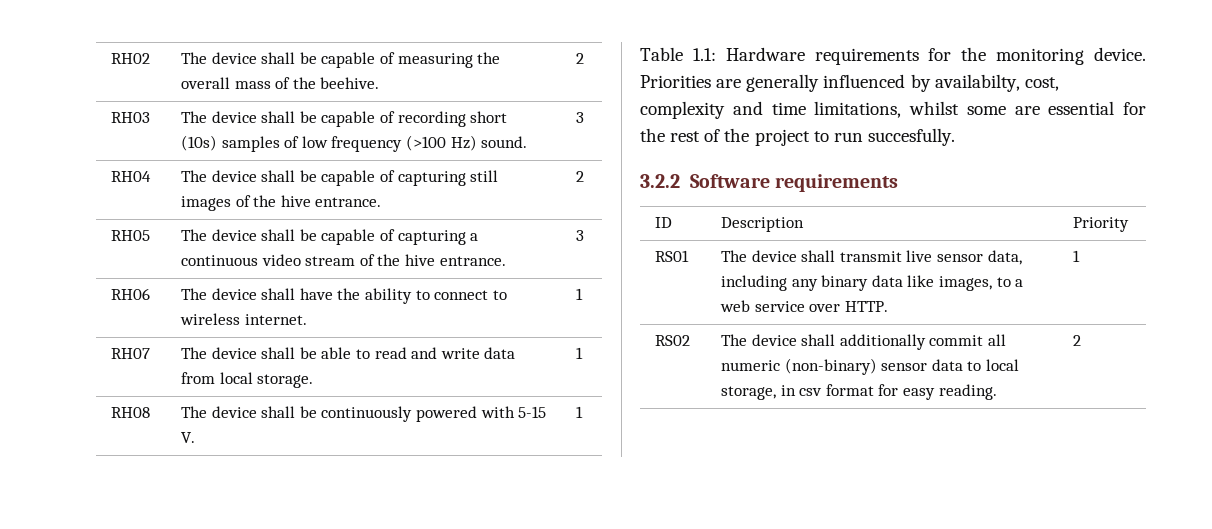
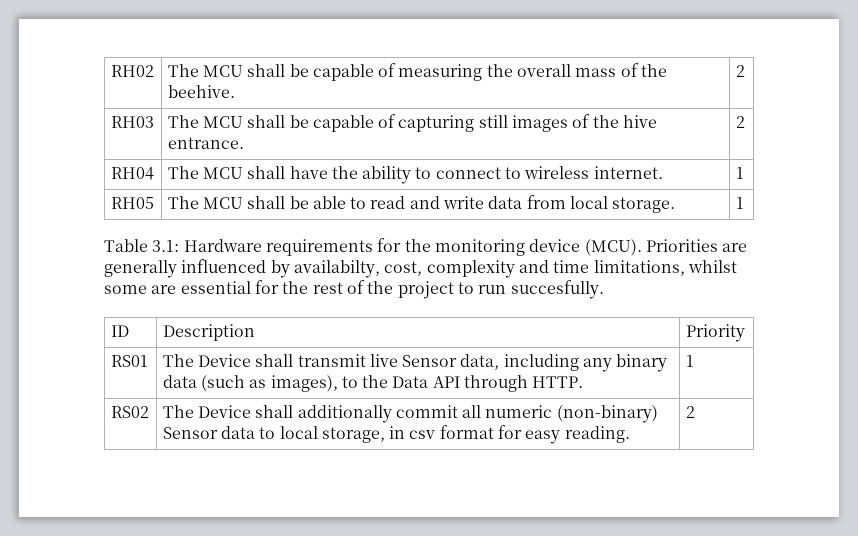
[211,52,257,64] device -> [202,65,243,77] MCU
[211,111,508,127] [181,135,528,152] [576,112,585,123] [111,171,152,182] [181,170,257,182] device shall be capable of recording short (10s) samples of low frequency (>100 Hz) sound. | 3 // RH04 | The device -> [202,116,243,128] MCU
[111,230,151,241] [181,229,479,245] [181,254,506,266] [576,230,585,241] [111,288,151,300] [181,288,257,300] RH05 | The device shall be capable of capturing a continuous video stream of the hive entrance. | 3 // RH06 | The device -> [110,167,154,180] [167,166,243,179] RH04 | The MCU
[111,348,151,359] [181,347,257,359] RH07 | The device -> [110,197,154,209] [167,196,243,209] RH05 | The MCU
[111,407,151,418] [181,406,547,422] [181,432,196,443] [576,406,584,418] // RH08 | The device shall be continuously powered with 5-15 V. | 1 -> (744, 203) none
[692,48,716,61] 1.1: -> [152,240,180,252] 3.1:
[1094,47,1146,61] device. -> [529,239,642,256] device (MCU).
[640,174,898,192] // 3.2.2 Software requirements -> (604, 289) none
[751,250,797,262] device -> [197,354,251,367] Device
[936,254,983,262] sensor -> [402,355,458,367] Sensor
[907,275,1024,291] [720,300,841,312] like images, to a web service over -> [200,375,529,392] (such as images), to the Data API through
[751,334,797,346] device -> [197,405,251,418] Device
[881,363,928,371] sensor -> [162,427,218,439] Sensor

